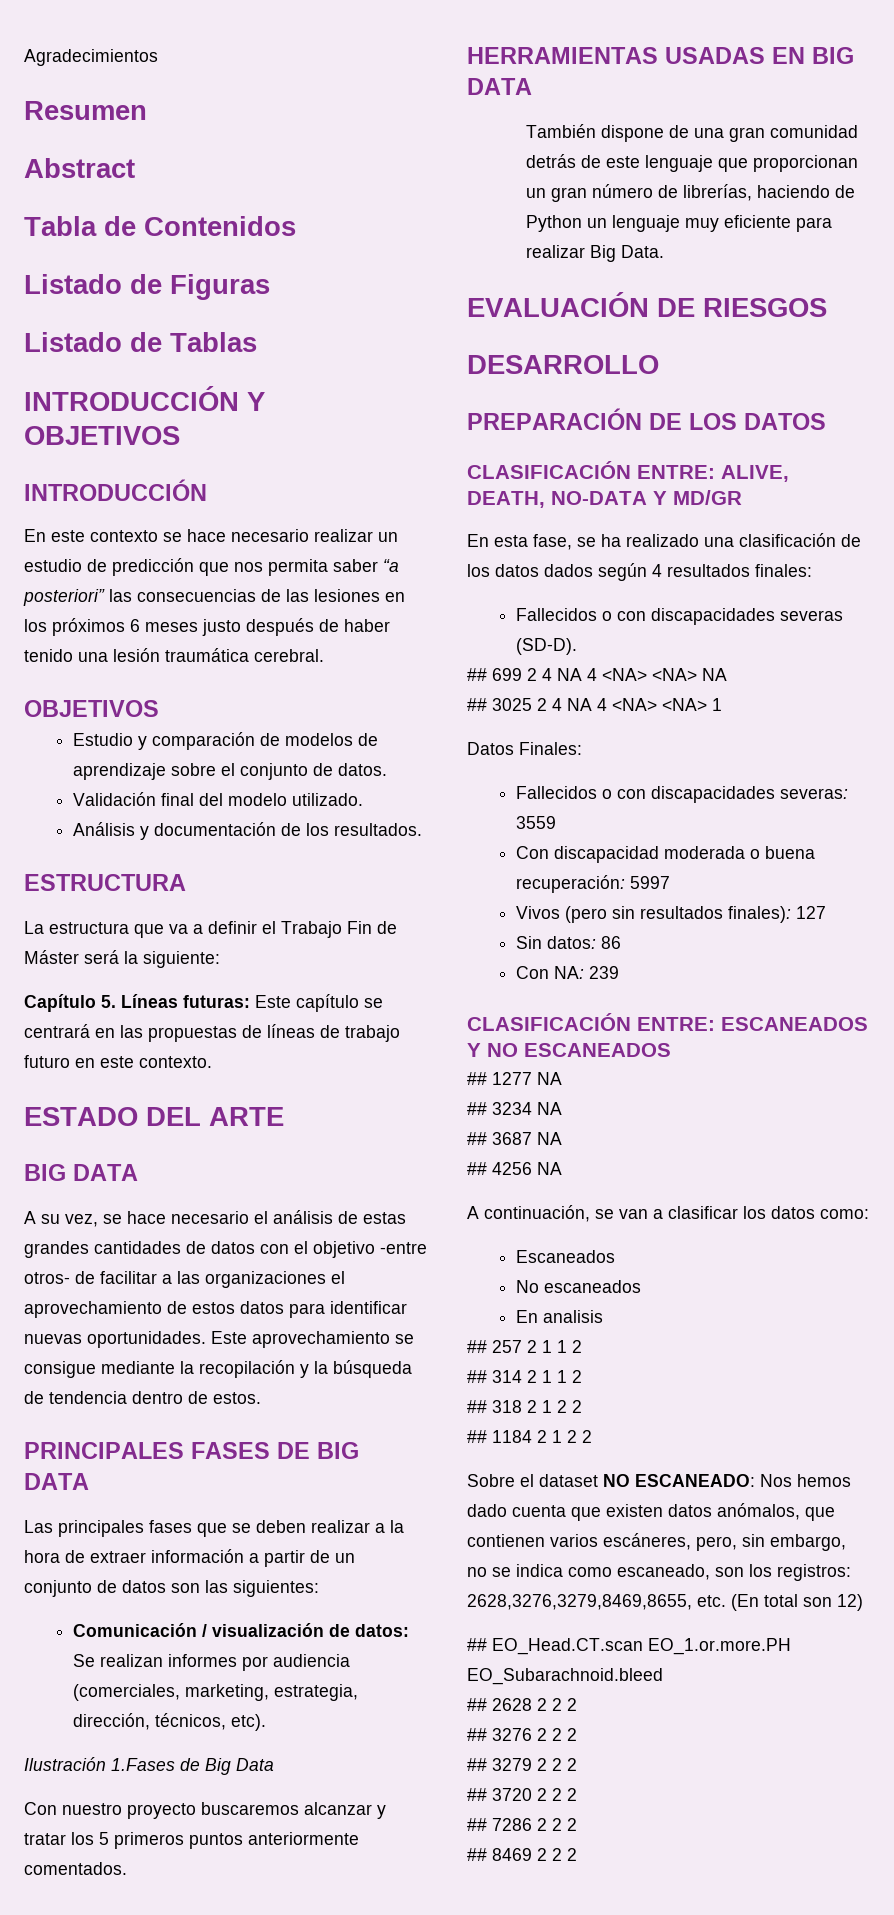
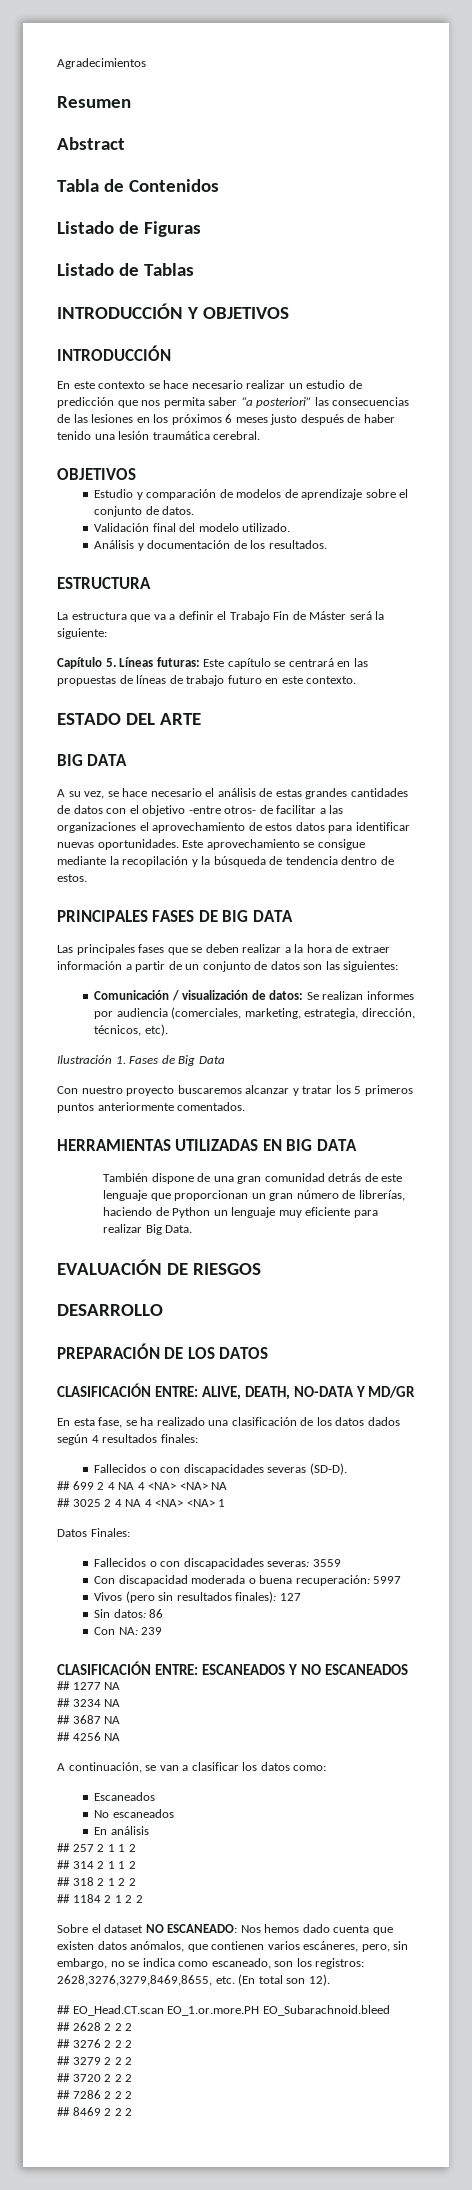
[111,1758,175,1771] 1.Fases -> [115,1056,159,1064] 1. Fases
[665,47,765,64] USADAS -> [175,1139,259,1151] UTILIZADAS
[542,1310,603,1323] analisis -> [110,1826,149,1835] análisis
[837,1594,863,1611] 12) -> [308,1974,330,1986] 12).

